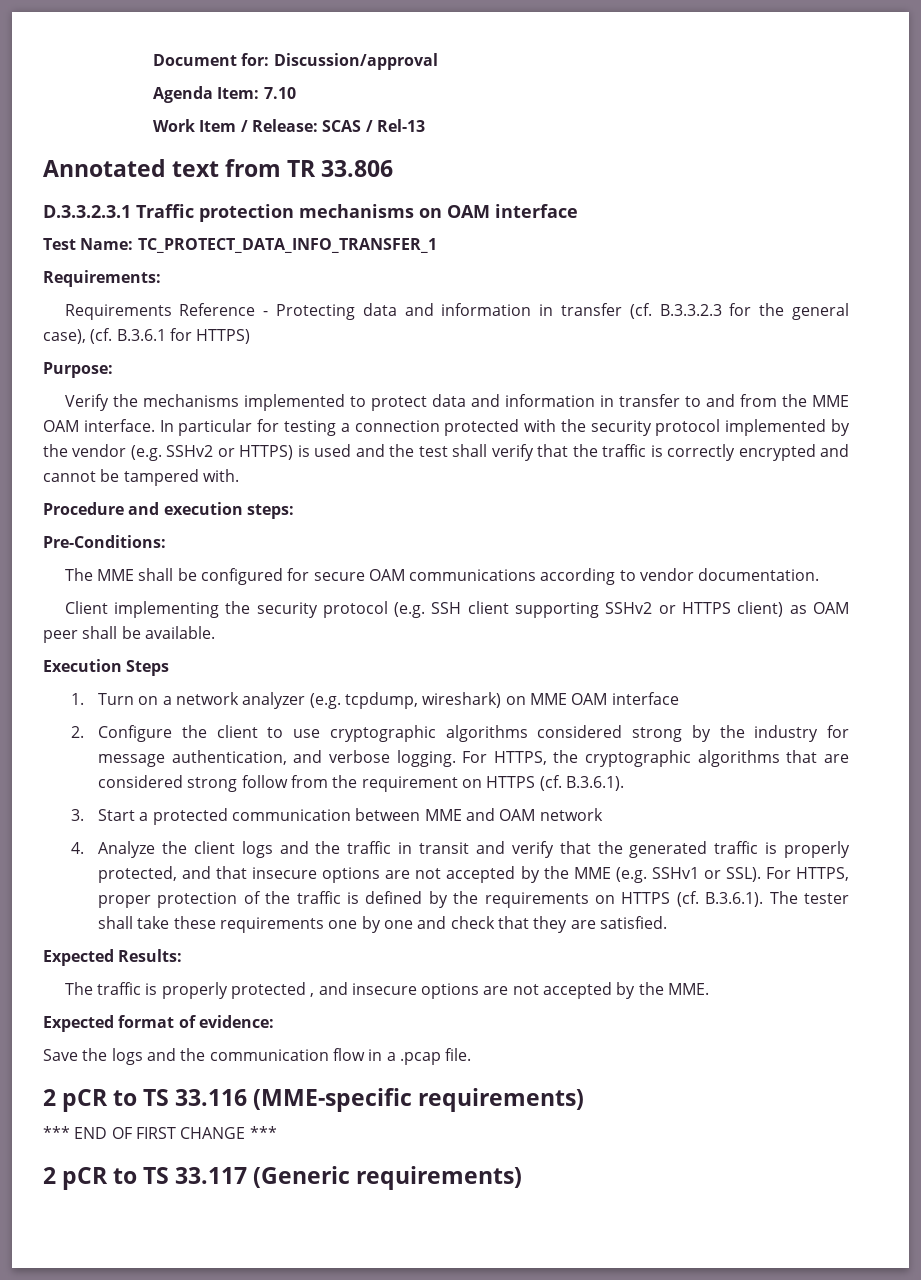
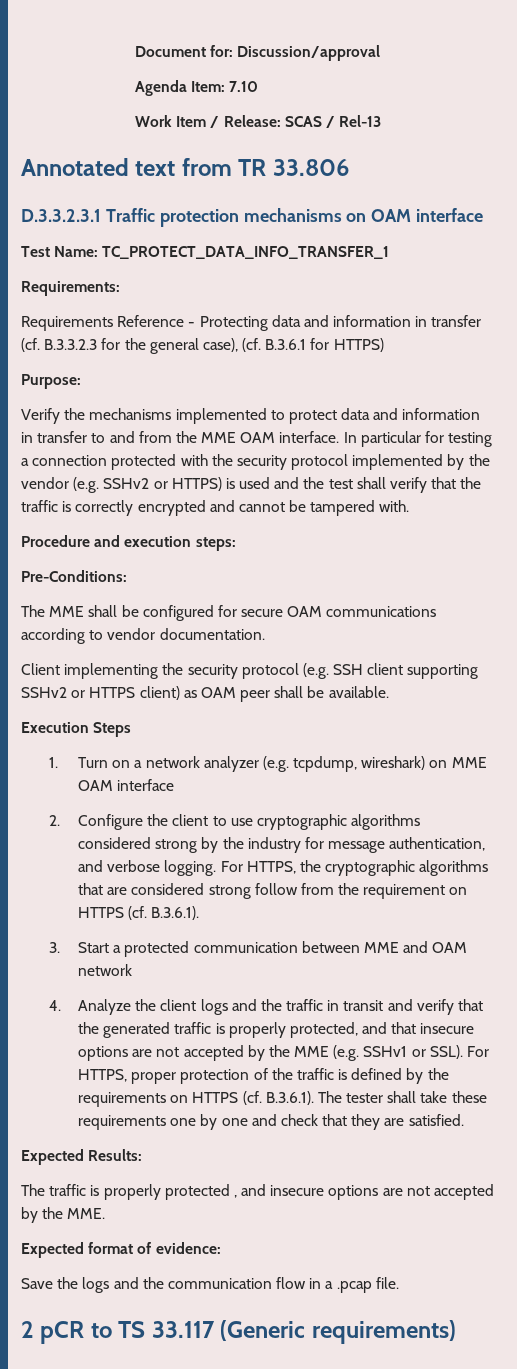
[43,1088,585,1112] [43,1126,277,1139] // 2 pCR to TS 33.116 (MME-specific requirements) // *** END OF FIRST CHANGE *** -> (399, 1283) none

